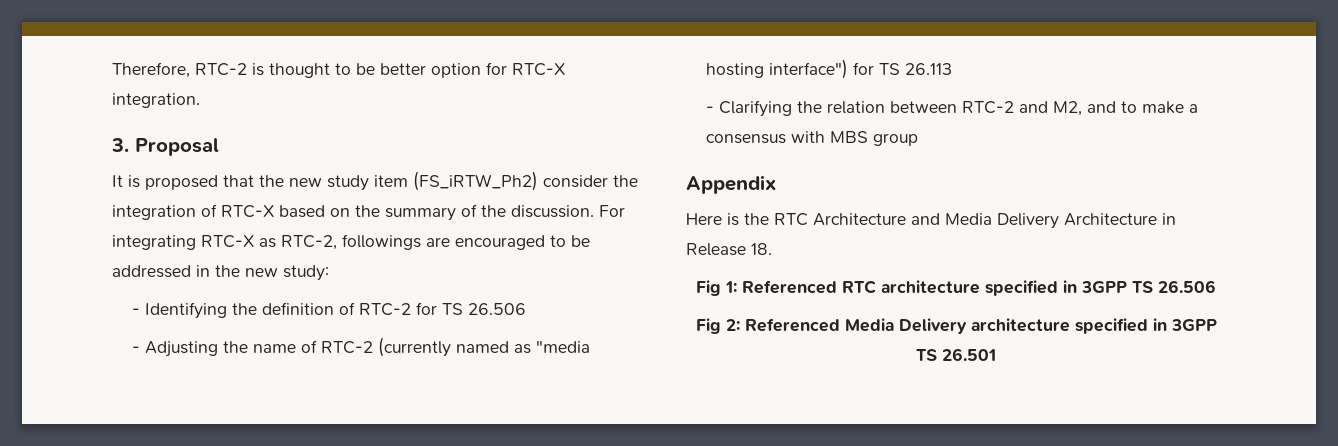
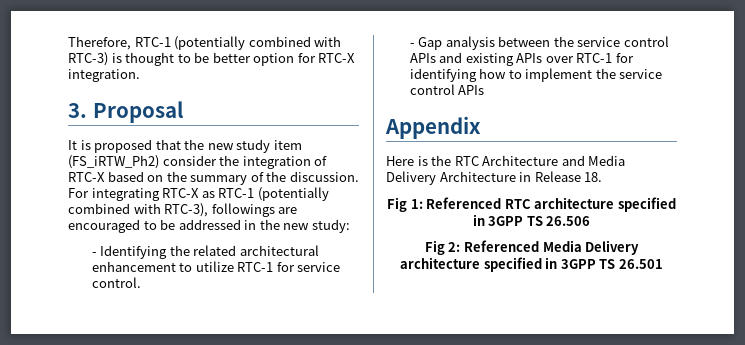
[195,63,247,76] RTC-2 -> [134,36,342,50] [68,52,108,66] RTC-1 (potentially combined with RTC-3)
[281,235,337,250] RTC-2, -> [218,187,329,201] [68,203,209,217] RTC-1 (potentially combined with RTC-3),
[262,302,527,316] [132,337,591,357] [706,59,953,79] [706,100,1199,117] [706,131,919,146] definition of RTC-2 for TS 26.506 // - Adjusting the name of RTC-2 (currently named as "media hosting interface") for TS 26.113 // - Clarifying the relation between RTC-2 and M2, and to make a consensus with MBS group -> [193,245,319,256] [91,261,341,272] [91,277,141,288] [409,36,669,50] [409,52,634,66] [409,68,663,82] [409,84,485,95] related architectural enhancement to utilize RTC-1 for service control. // - Gap analysis between the service control APIs and existing APIs over RTC-1 for identifying how to implement the service control APIs

